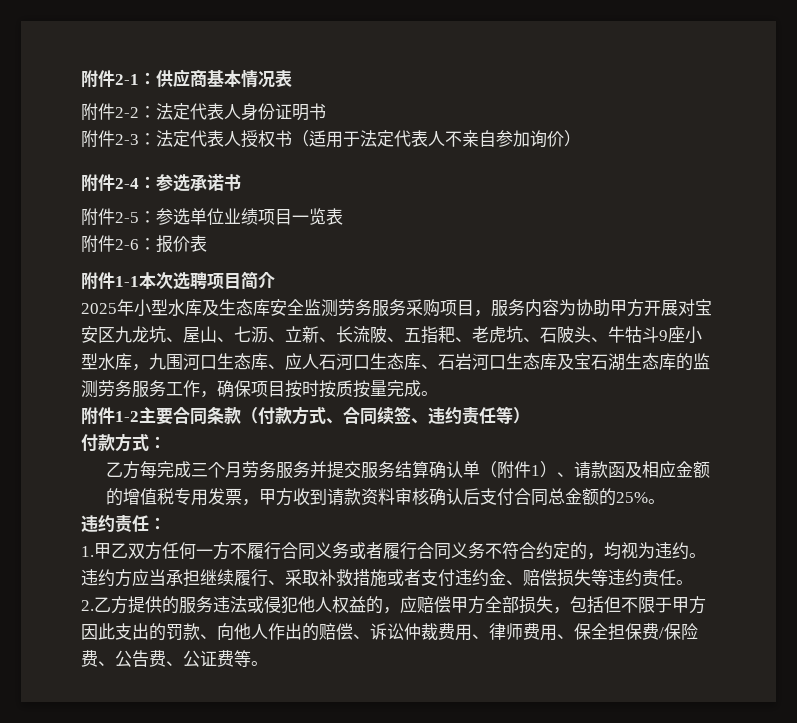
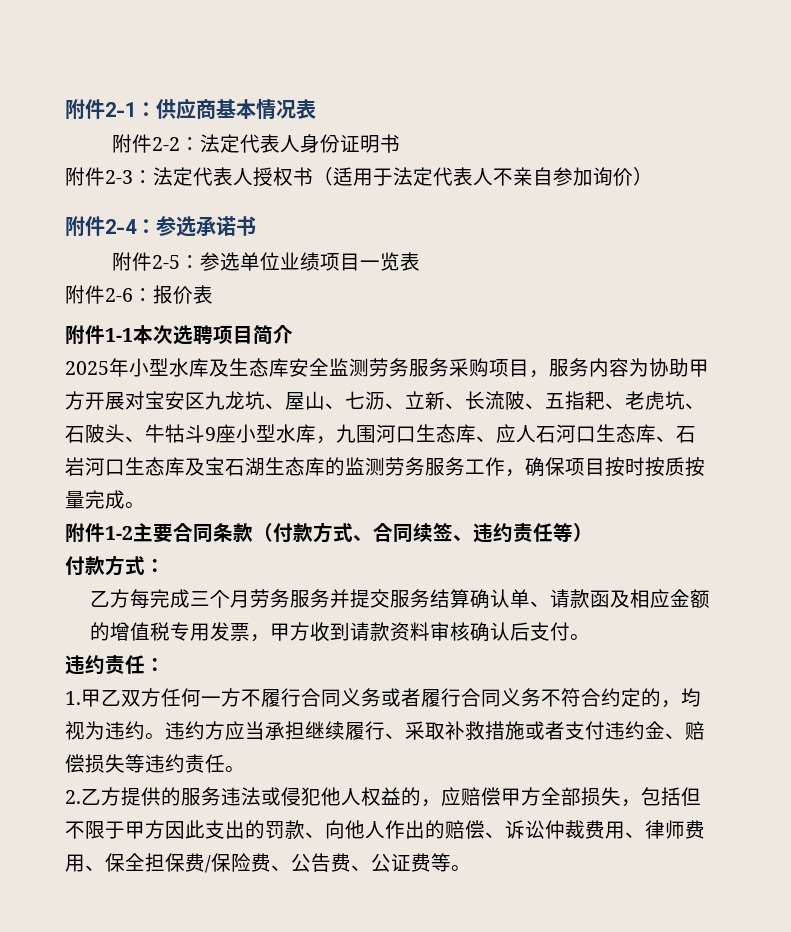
[479,461,557,479] （附件1） -> (530, 598) none
[513,488,648,506] 合同总金额的25% -> (570, 631) none

